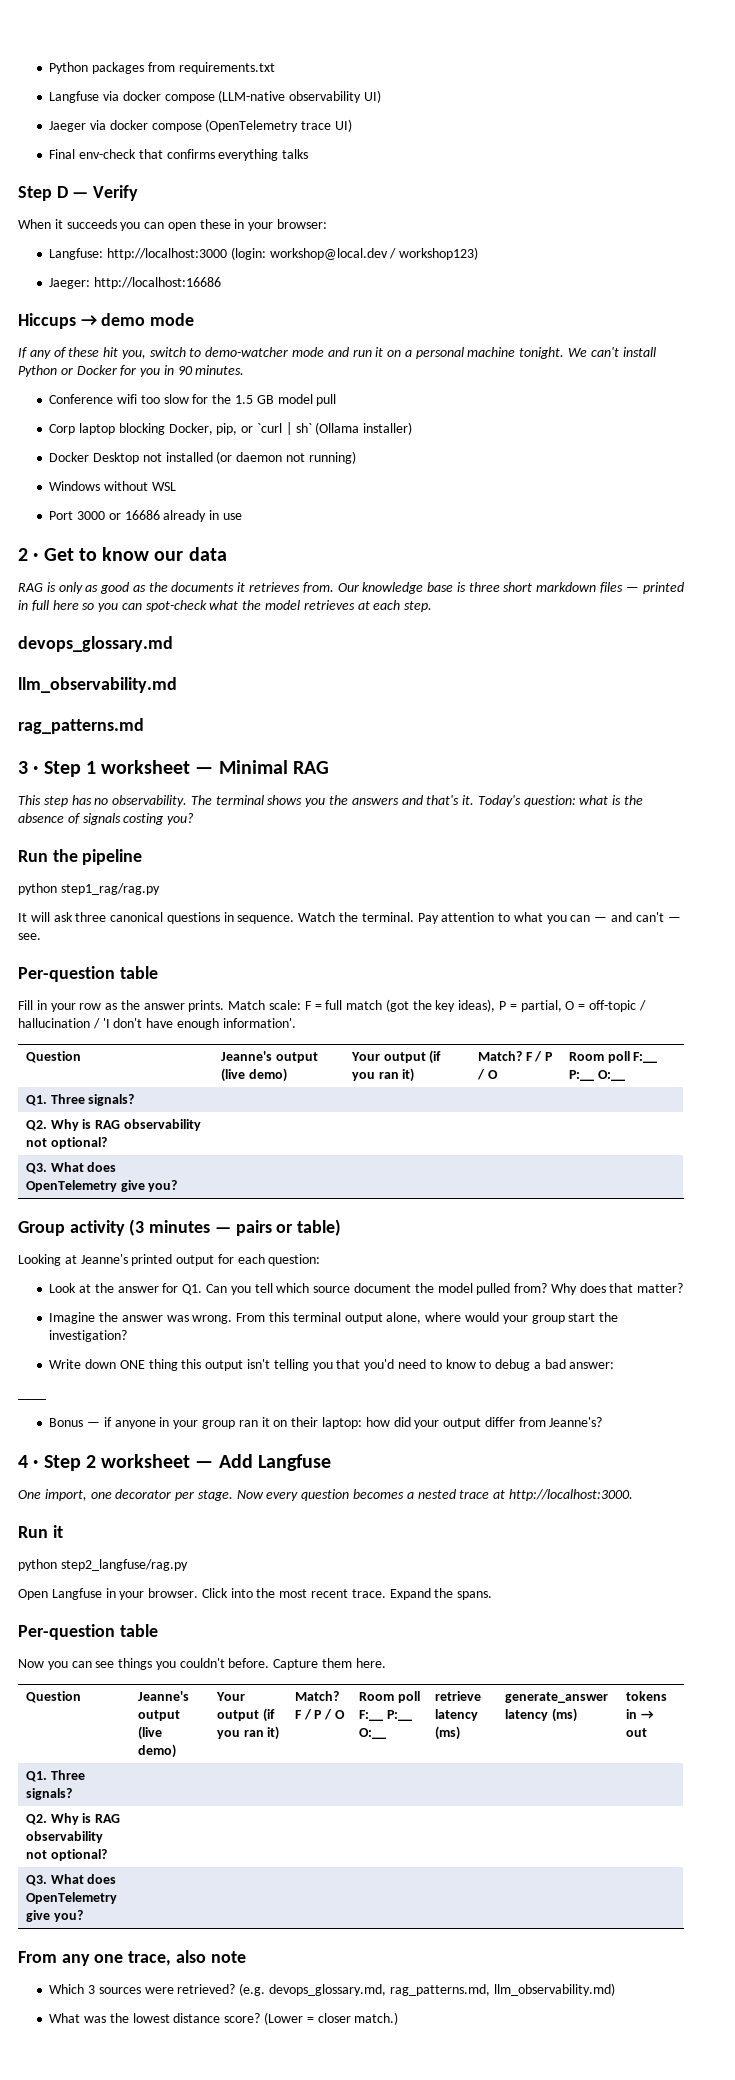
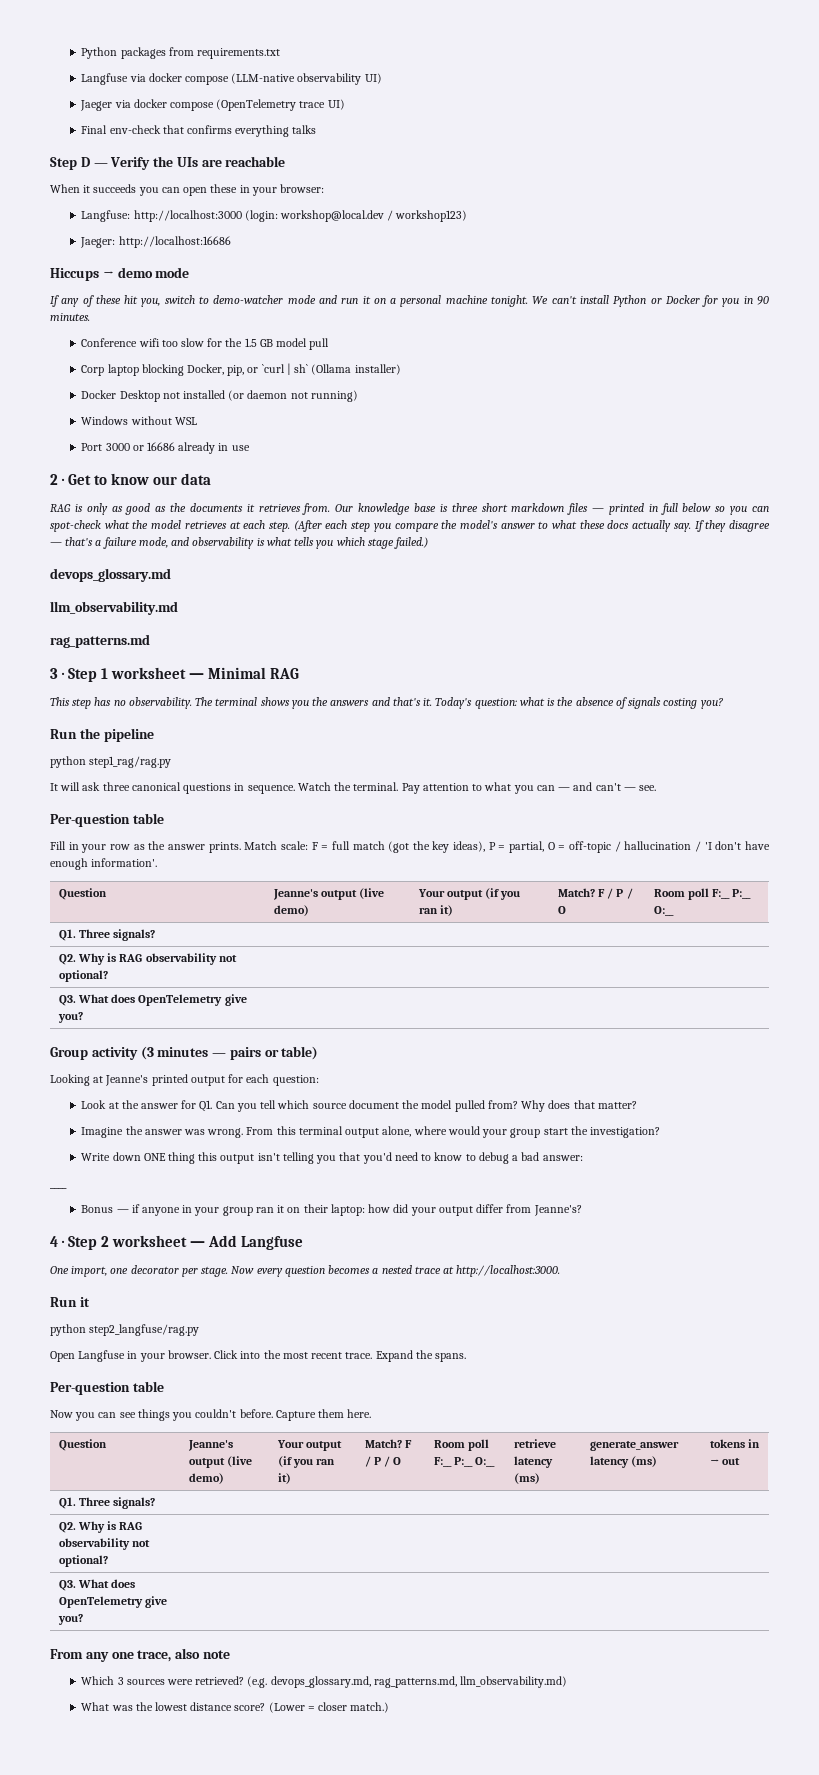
(139, 193) none -> [153,156,286,167] the UIs are reachable
[52,600,79,610] here -> [682,503,712,512] below
(433, 606) none -> [293,520,771,532] [50,537,429,549] (After each step you compare the model's answer to what these docs actually say. If they disagree — that's a failure mode, and observability is what tells you which stage failed.)

